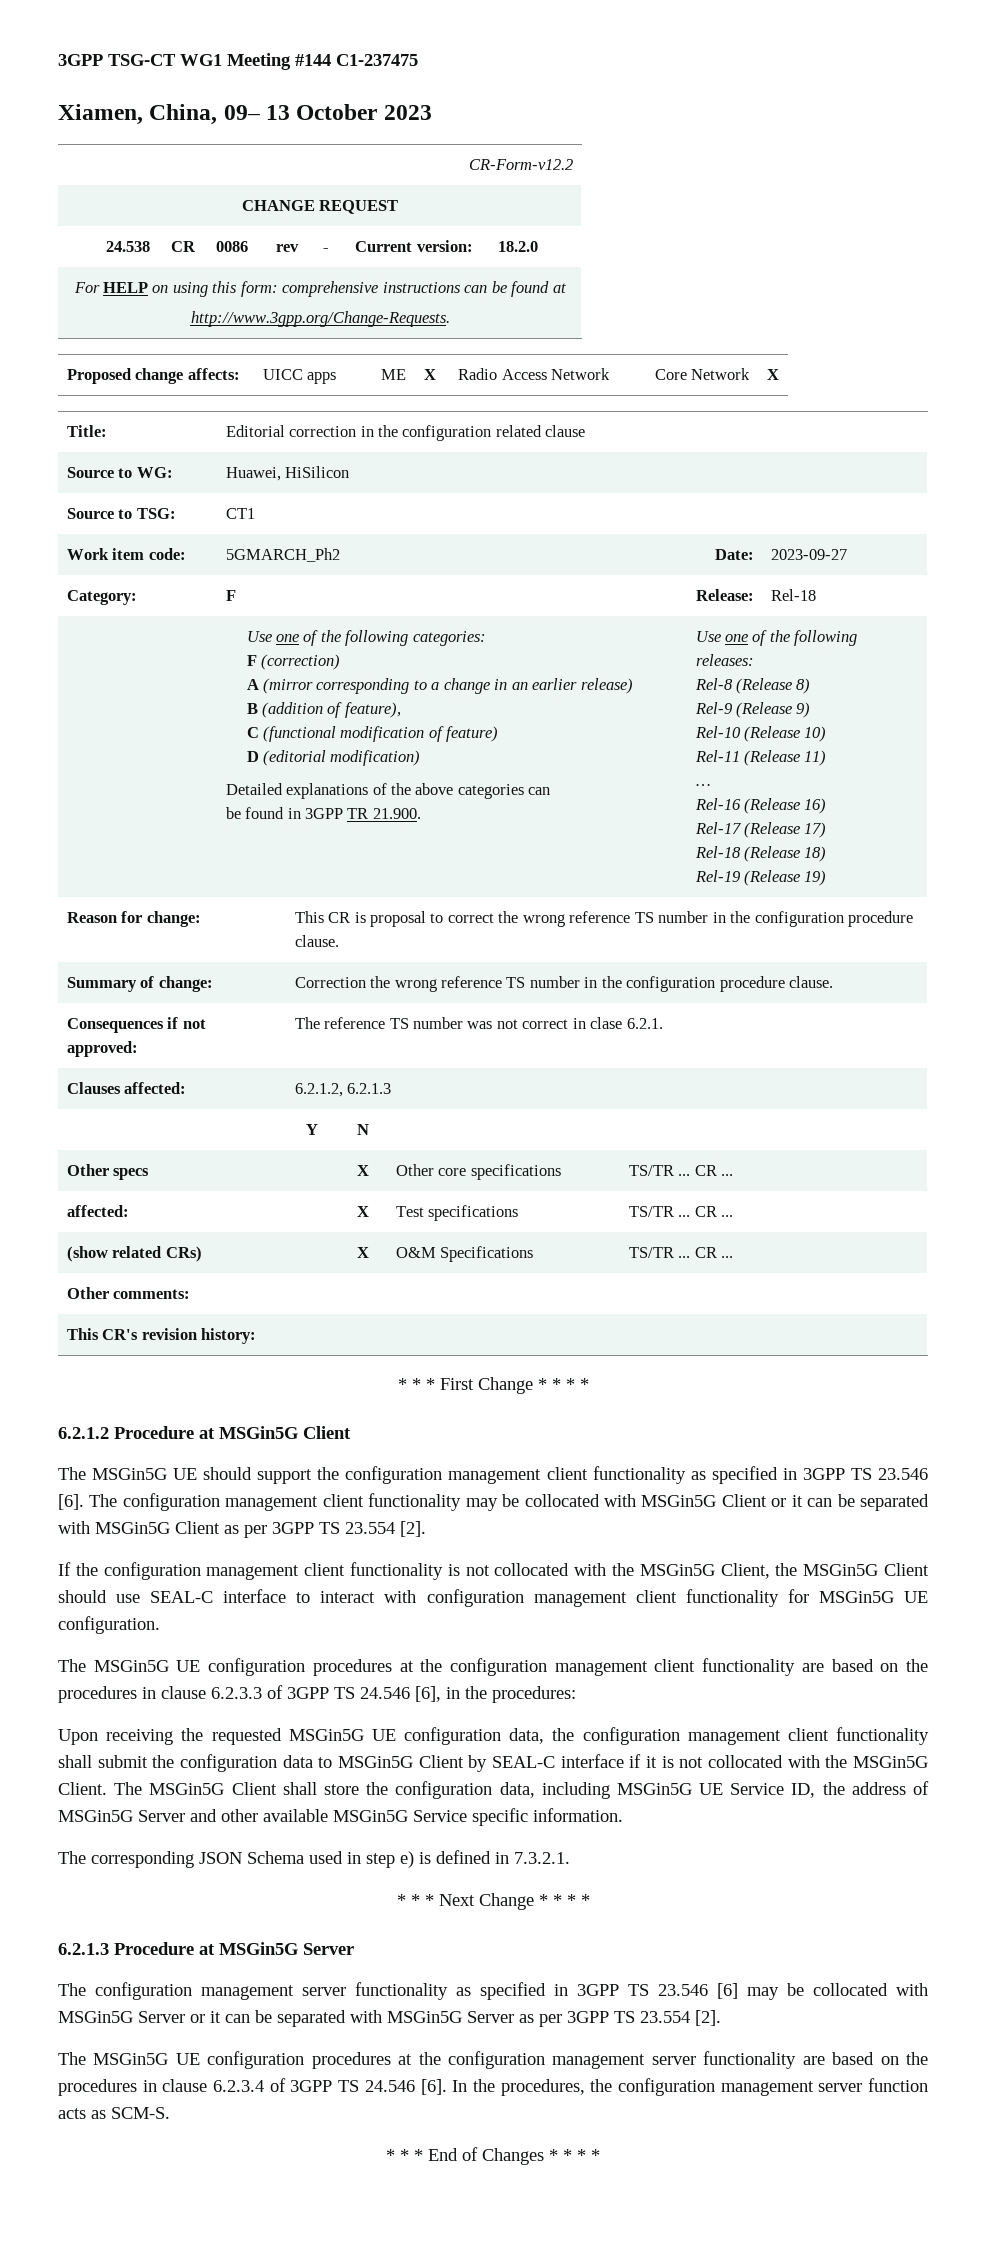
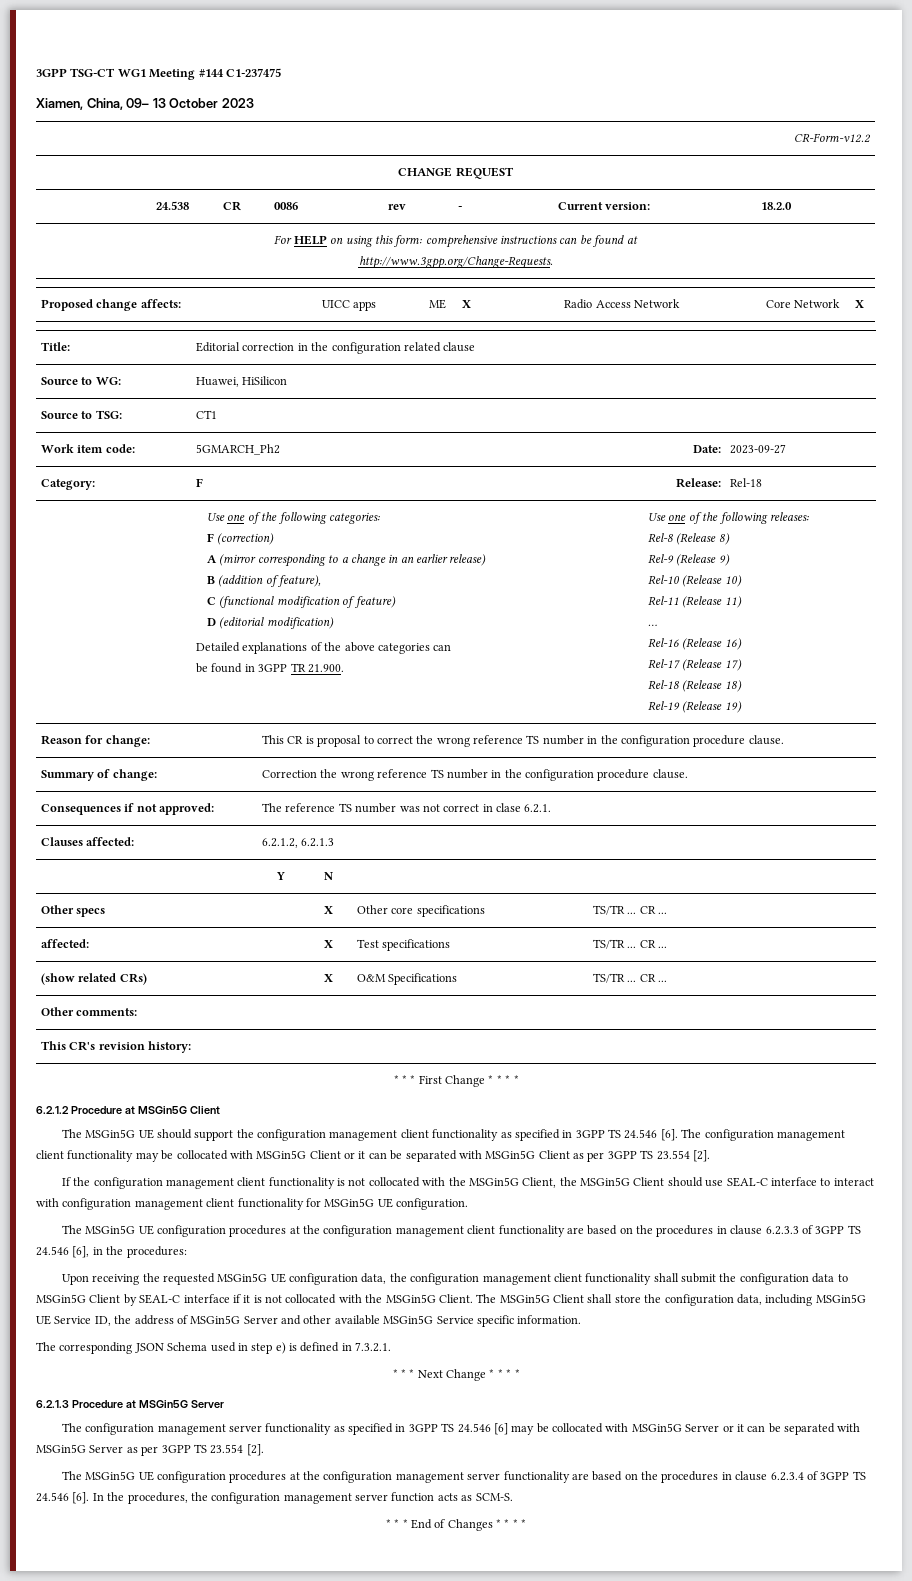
[878,1468,929,1480] 23.546 -> [624,1129,658,1139] 24.546
[658,1984,708,1996] 23.546 -> [457,1423,491,1433] 24.546

